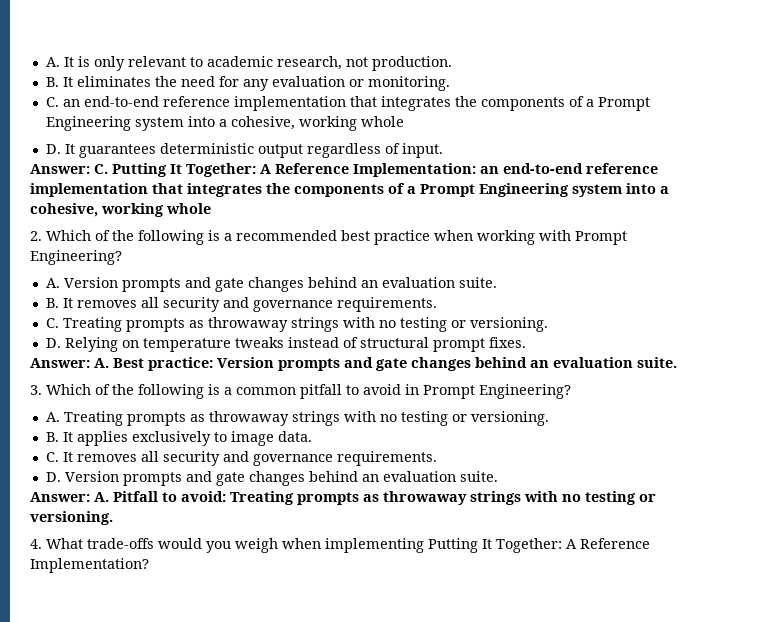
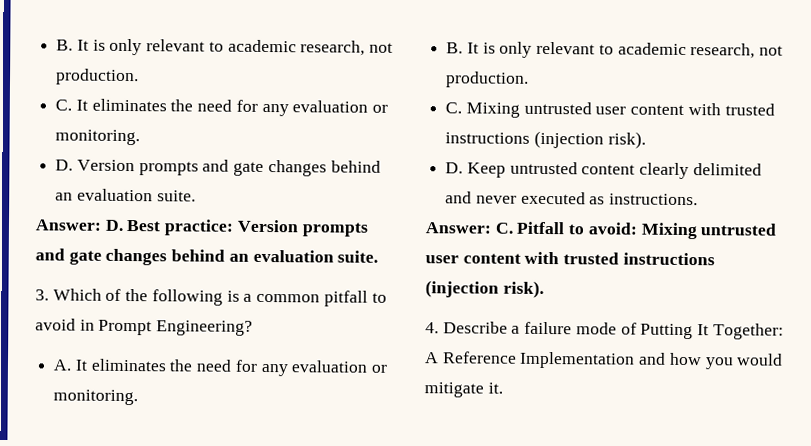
[45,56,452,71] [45,76,450,91] [45,96,650,111] [45,116,404,131] [45,143,443,158] [30,163,658,177] [30,183,669,197] [30,203,211,217] [30,230,627,245] [30,250,122,265] [45,277,497,292] [45,297,437,312] [45,317,548,332] [45,337,526,352] [30,358,109,368] A. It is only relevant to academic research, not production. // B. It eliminates the need for any evaluation or monitoring. // C. an end-to-end reference implementation that integrates the components of a Prompt Engineering system into a cohesive, working whole // D. It guarantees deterministic output regardless of input. // Answer: C. Putting It Together: A Reference Implementation: an end-to-end reference implementation that integrates the components of a Prompt Engineering system into a cohesive, working whole // 2. Which of the following is a recommended best practice when working with Prompt Engineering? // A. Version prompts and gate changes behind an evaluation suite. // B. It removes all security and governance requirements. // C. Treating prompts as throwaway strings with no testing or versioning. // D. Relying on temperature tweaks instead of structural prompt fixes. // Answer: A. -> [56,38,394,56] [55,68,140,86] [55,98,389,117] [55,129,141,146] [55,159,381,177] [55,188,196,202] [35,219,124,231] B. It is only relevant to academic research, not production. // C. It eliminates the need for any evaluation or monitoring. // D. Version prompts and gate changes behind an evaluation suite. // Answer: D.
[63,411,549,426] [45,431,312,446] [45,451,437,466] [45,471,498,486] [30,492,109,502] Treating prompts as throwaway strings with no testing or versioning. // B. It applies exclusively to image data. // C. It removes all security and governance requirements. // D. Version prompts and gate changes behind an evaluation suite. // Answer: A. -> [74,358,388,377] [53,389,139,406] [446,41,784,59] [445,71,530,88] [445,101,775,118] [445,130,646,149] [445,161,762,180] [445,191,699,206] [425,222,514,234] It eliminates the need for any evaluation or monitoring. // B. It is only relevant to academic research, not production. // C. Mixing untrusted user content with trusted instructions (injection risk). // D. Keep untrusted content clearly delimited and never executed as instructions. // Answer: C.
[230,491,656,505] [30,511,113,525] [30,538,650,553] [30,558,149,573] Treating prompts as throwaway strings with no testing or versioning. // 4. What trade-offs would you weigh when implementing Putting It Together: A Reference Implementation? -> [640,222,778,240] [425,251,715,266] [425,280,544,298] [425,321,784,340] [424,351,784,370] [424,382,503,398] Mixing untrusted user content with trusted instructions (injection risk). // 4. Describe a failure mode of Putting It Together: A Reference Implementation and how you would mitigate it.

